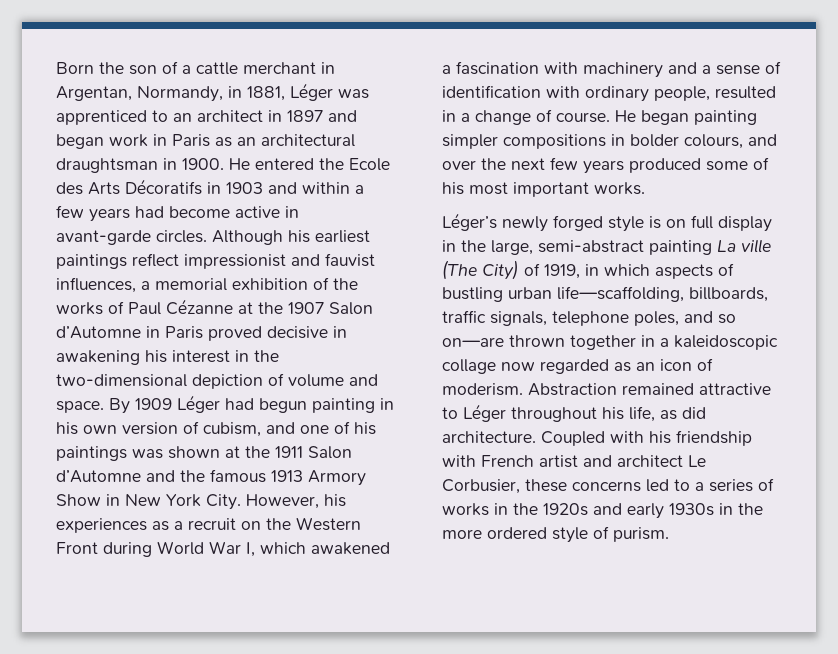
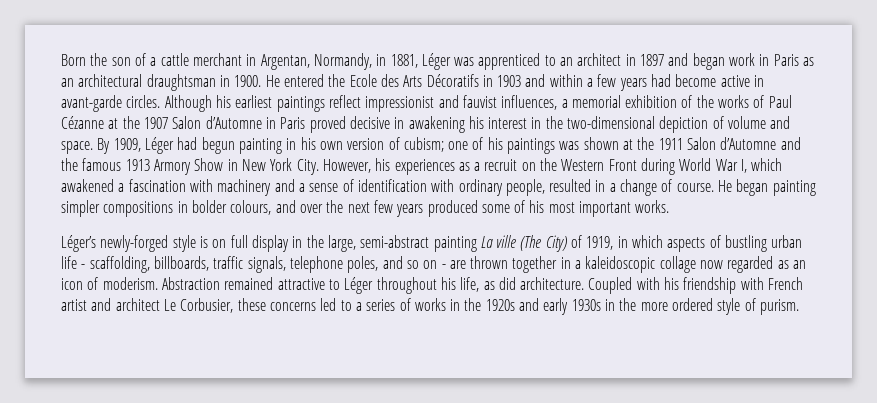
[135,398,172,410] 1909 -> [113,138,141,152] 1909,
[203,422,295,437] cubism, and -> [403,137,444,152] cubism;
[502,215,603,232] newly forged -> [100,235,169,252] newly-forged
[557,286,684,302] life—scaffolding, -> [61,256,150,273] life - scaffolding,
[442,337,504,347] on—are -> [423,260,466,269] on - are

